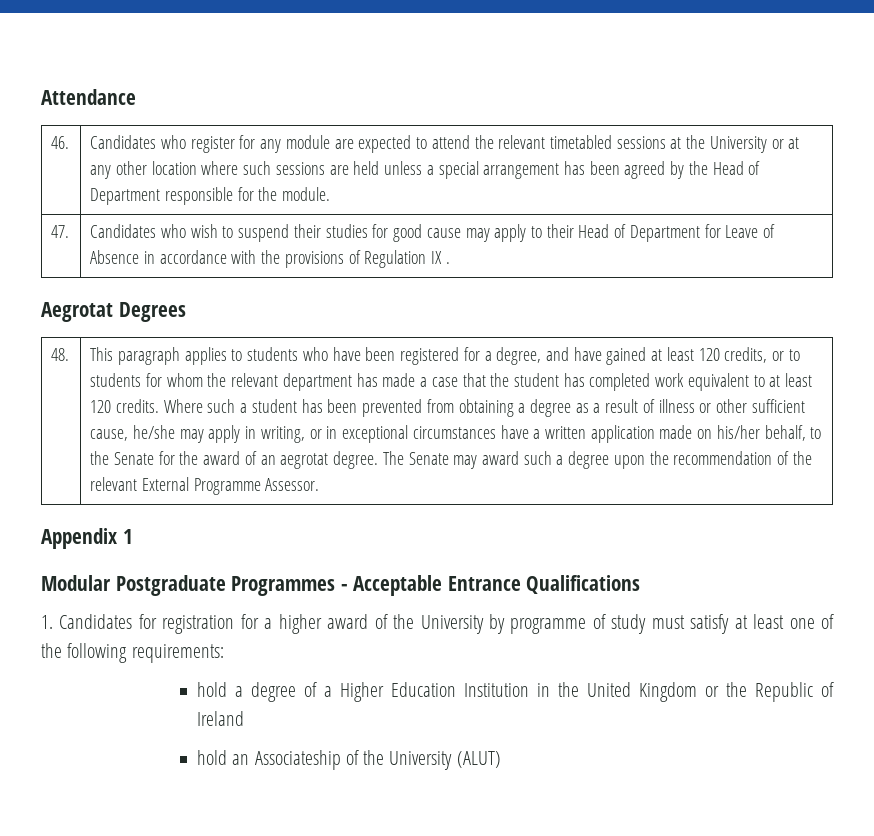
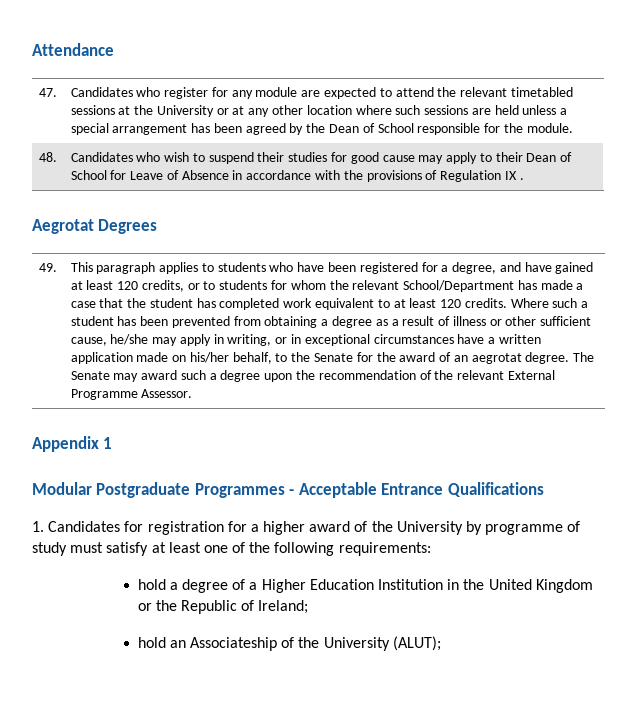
[51,136,70,149] 46. -> [38,88,57,97] 47.
[712,161,761,175] [90,188,161,205] Head of Department -> [328,123,414,133] Dean of School
[51,225,70,238] 47. -> [38,152,57,162] 48.
[578,224,700,242] Head of Department -> [526,152,573,162] [70,170,107,180] Dean of School
[51,348,70,361] 48. -> [38,263,57,272] 49.
[282,373,352,391] department -> [403,280,515,292] School/Department
[197,711,245,726] Ireland -> [258,600,309,614] Ireland;
[456,751,501,768] (ALUT) -> [392,636,441,651] (ALUT);

